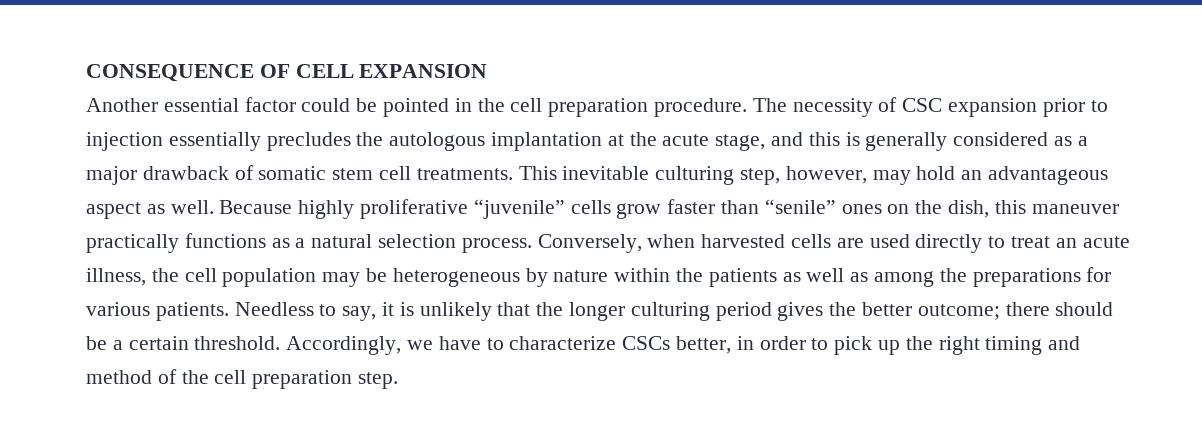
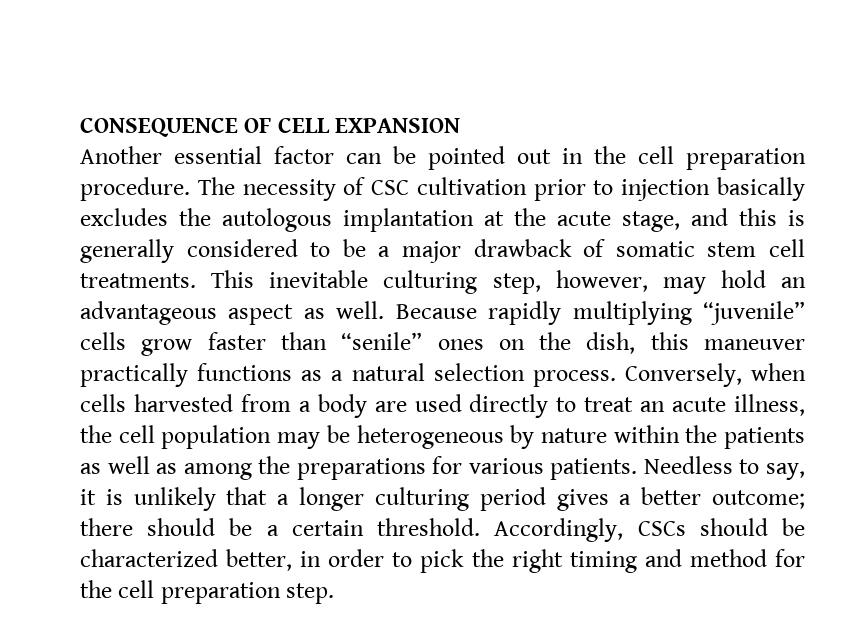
[301,98,351,112] could -> [346,153,382,164] can
(450, 107) none -> [517,149,551,164] out
[948,98,1038,117] expansion -> [416,177,527,195] cultivation
[168,132,351,151] essentially precludes -> [717,177,806,201] [80,208,168,226] basically excludes
[1054,136,1073,146] as -> [310,239,366,257] to be
[298,199,469,219] highly proliferative -> [488,301,692,325] rapidly multiplying
[701,234,832,248] harvested cells -> [80,394,367,418] cells harvested from a body
[536,302,564,316] the -> [277,494,290,505] a
[829,302,857,316] the -> [619,494,632,505] a
[407,336,671,350] we have to characterize CSCs -> [637,518,805,536] [80,549,218,567] CSCs should be characterized
[878,340,901,355] up -> (465, 561) none
[157,369,177,384] of -> [774,549,805,567] for

